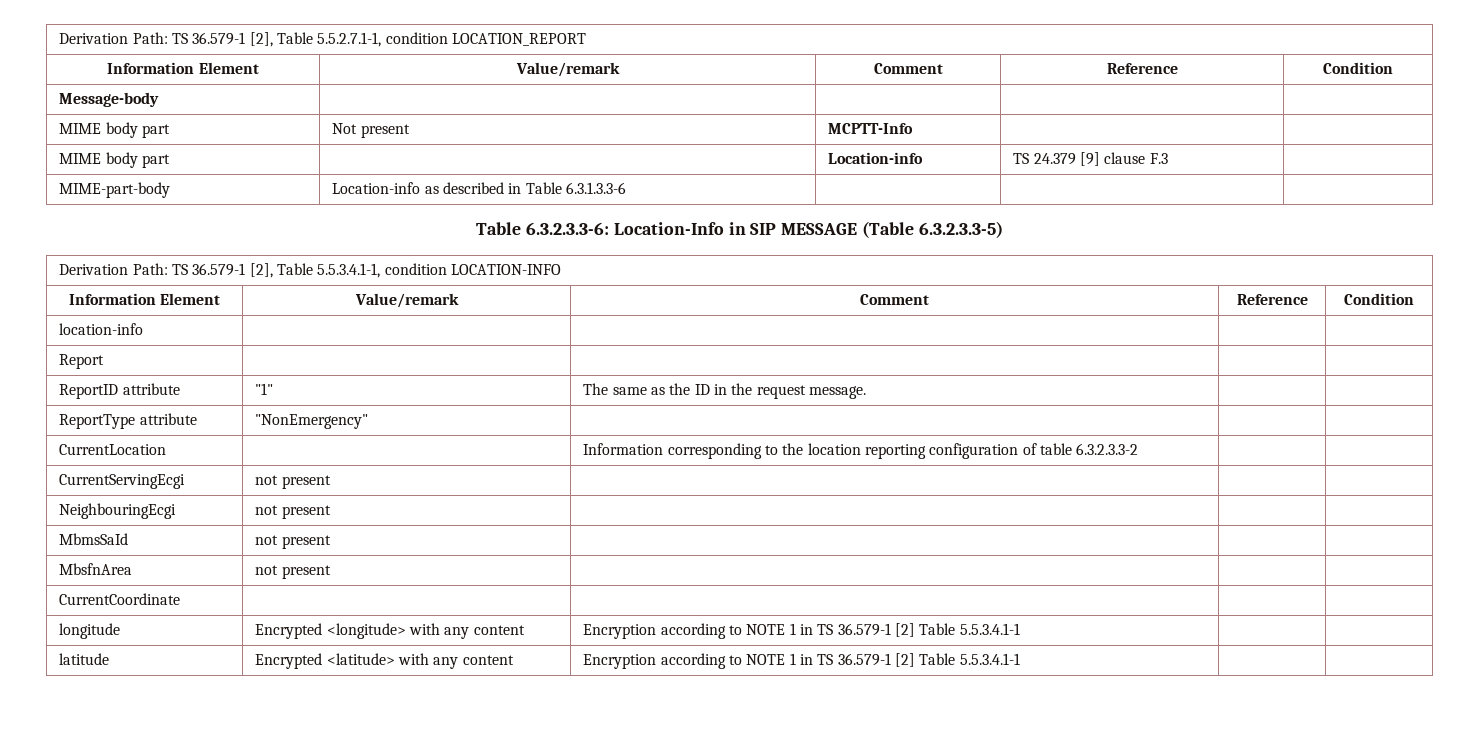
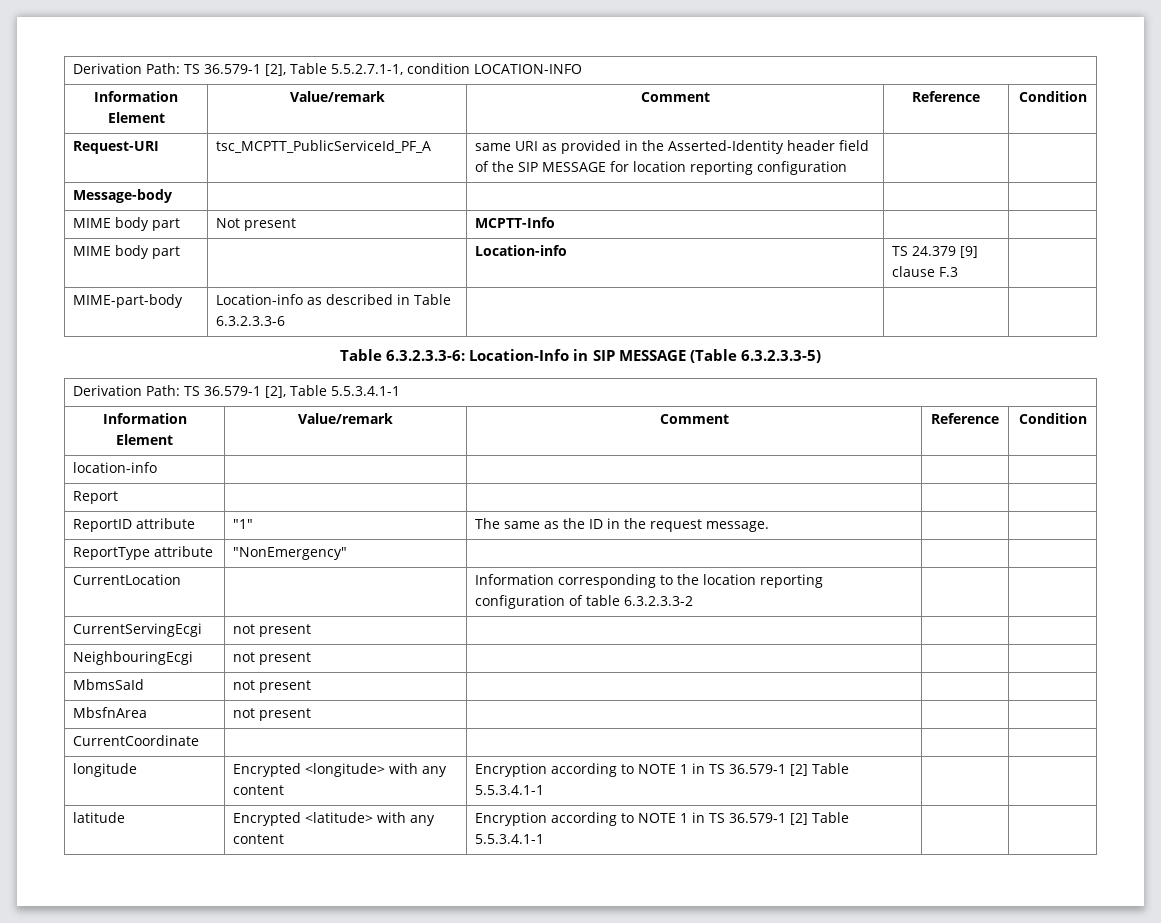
[451,33,586,46] [107,62,259,74] [515,62,620,77] [873,63,943,74] [1106,63,1178,74] [1323,62,1393,74] LOCATION_REPORT // Information Element | Value/remark | Comment | Reference | Condition -> [474,64,583,74] [94,91,178,102] [107,112,165,123] [289,91,385,102] [640,92,710,102] [912,91,980,102] [1018,91,1087,102] [73,141,160,154] [216,140,432,153] [475,140,870,154] [475,161,848,175] LOCATION-INFO // Information Element | Value/remark | Comment | Reference | Condition // Request-URI | tsc_MCPTT_PublicServiceId_PF_A | same URI as provided in the Asserted-Identity header field of the SIP MESSAGE for location reporting configuration | |
[565,182,626,194] 6.3.1.3.3-6 -> [216,316,286,326] 6.3.2.3.3-6
[317,263,561,278] 5.5.3.4.1-1, condition LOCATION-INFO -> [331,386,401,396] 5.5.3.4.1-1

